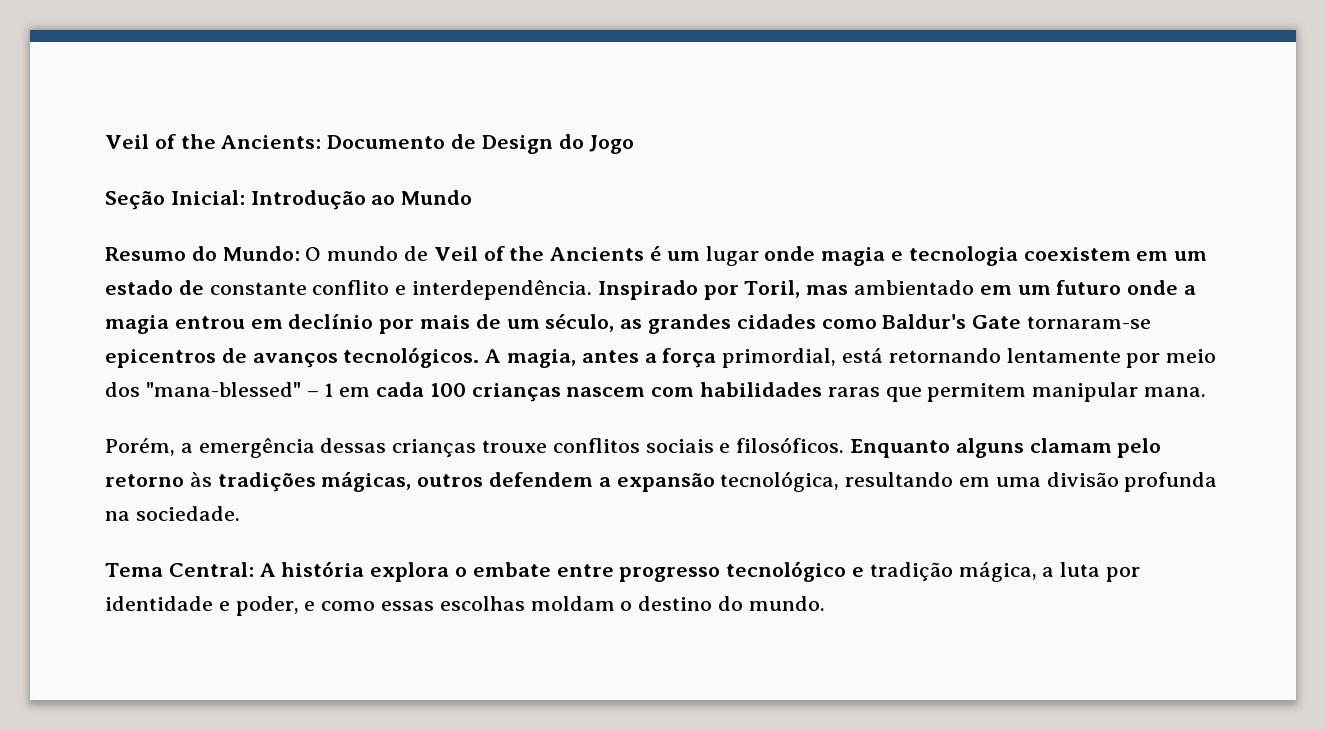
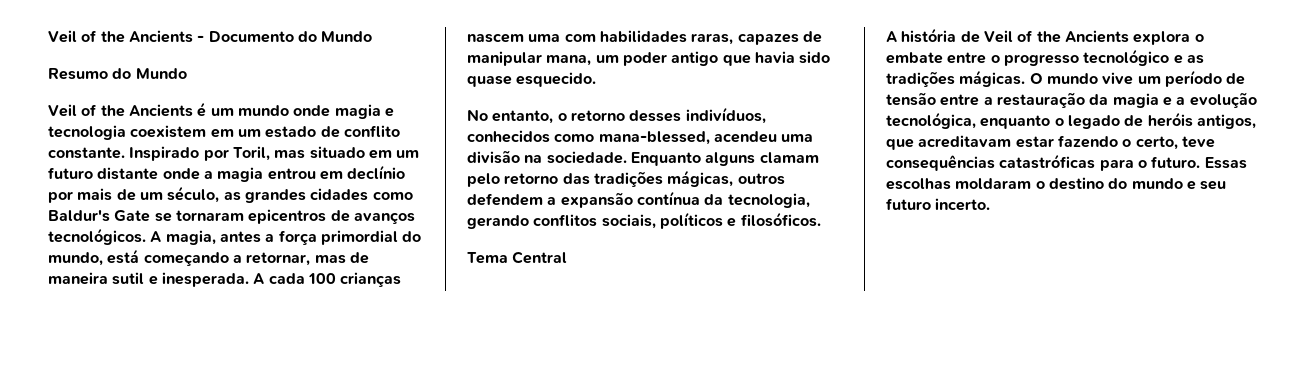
[105,134,635,154] [105,190,396,210] Veil of the Ancients: Documento de Design do Jogo // Seção Inicial: Introdução ao -> [48,30,317,43] Veil of the Ancients - Documento do
[222,246,429,261] Mundo: O mundo de -> [135,68,187,79] Mundo //
[705,246,759,266] lugar -> [237,105,289,116] mundo
[209,280,593,300] constante conflito e interdependência. -> [343,125,400,137] [48,147,125,159] conflito constante.
[854,280,975,295] ambientado -> [309,146,365,159] situado
(1122, 287) none -> [97,167,159,180] distante
[1027,316,1152,329] tornaram-se -> [154,210,244,222] se tornaram
[722,348,1217,368] [105,382,371,397] primordial, está retornando lentamente por meio dos "mana-blessed" – 1 em -> [320,230,422,245] [48,249,369,266] [48,272,265,287] primordial do mundo, está começando a retornar, mas de maneira sutil e inesperada. A
(646, 392) none -> [528,33,561,42] uma
[827,382,1207,402] [105,437,845,458] raras que permitem manipular mana. // Porém, a emergência dessas crianças trouxe conflitos sociais e filosóficos. -> [691,31,822,45] [467,51,831,66] [467,72,597,87] [467,107,766,124] [467,130,814,145] [467,150,627,164] raras, capazes de manipular mana, um poder antigo que havia sido quase esquecido. // No entanto, o retorno desses indivíduos, conhecidos como mana-blessed, acendeu uma divisão na sociedade.
[189,472,212,487] às -> [562,173,590,185] das
[720,471,1218,492] [105,506,240,521] tecnológica, resultando em uma divisão profunda na sociedade. -> [636,191,810,208] [467,212,821,229] contínua da tecnologia, gerando conflitos sociais, políticos e filosóficos.
[168,562,254,577] Central: -> [512,251,568,264] Central //
(365, 569) none -> [960,30,1129,43] de Veil of the Ancients
(614, 570) none -> [990,55,1000,63] o
[869,562,1141,582] [105,596,825,616] tradição mágica, a luta por identidade e poder, e como essas escolhas moldam o destino do mundo. -> [1186,54,1204,64] [886,70,1246,87] [886,92,1257,108] [886,112,1256,129] [886,135,1215,150] [886,154,1247,171] [886,177,1227,190] [886,198,991,211] as tradições mágicas. O mundo vive um período de tensão entre a restauração da magia e a evolução tecnológica, enquanto o legado de heróis antigos, que acreditavam estar fazendo o certo, teve consequências catastróficas para o futuro. Essas escolhas moldaram o destino do mundo e seu futuro incerto.

